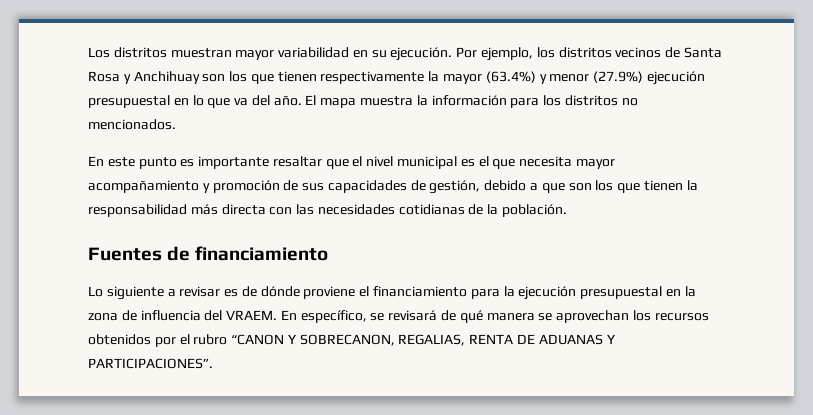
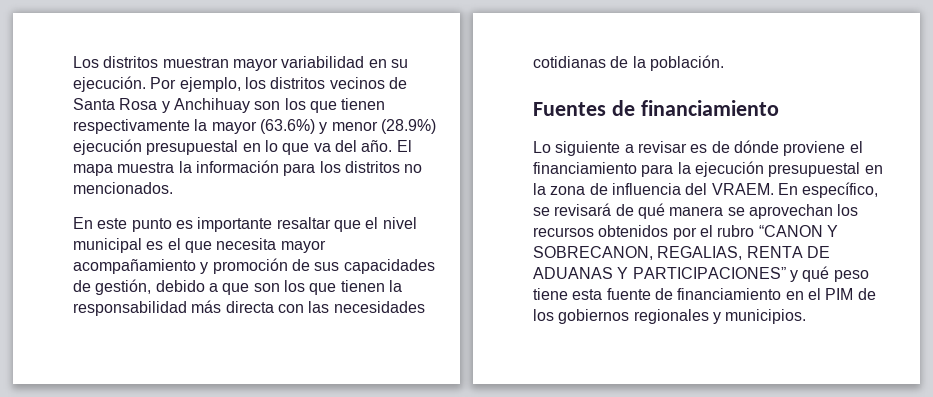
[485,71,536,83] (63.4%) -> [259,119,315,134] (63.6%)
[593,71,644,83] (27.9%) -> [380,119,436,134] (28.9%)
[88,358,213,369] PARTICIPACIONES”. -> [632,266,869,282] [533,288,876,300] [533,309,807,324] PARTICIPACIONES” y qué peso tiene esta fuente de financiamiento en el PIM de los gobiernos regionales y municipios.

